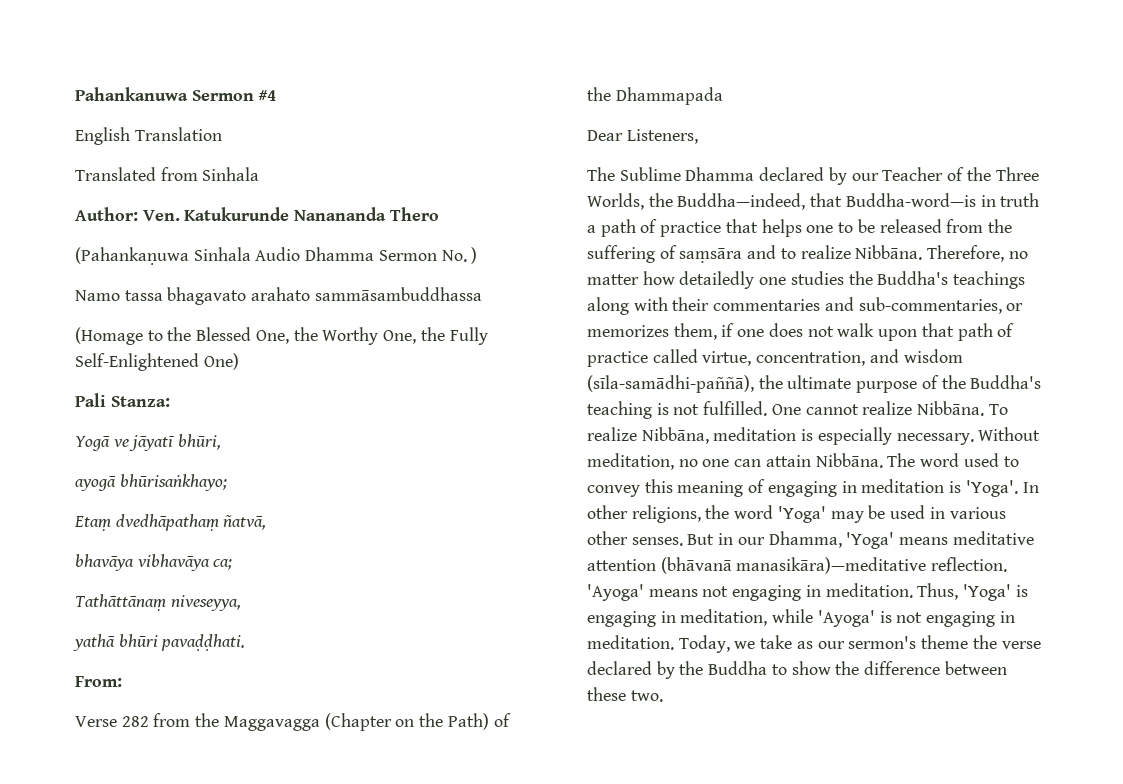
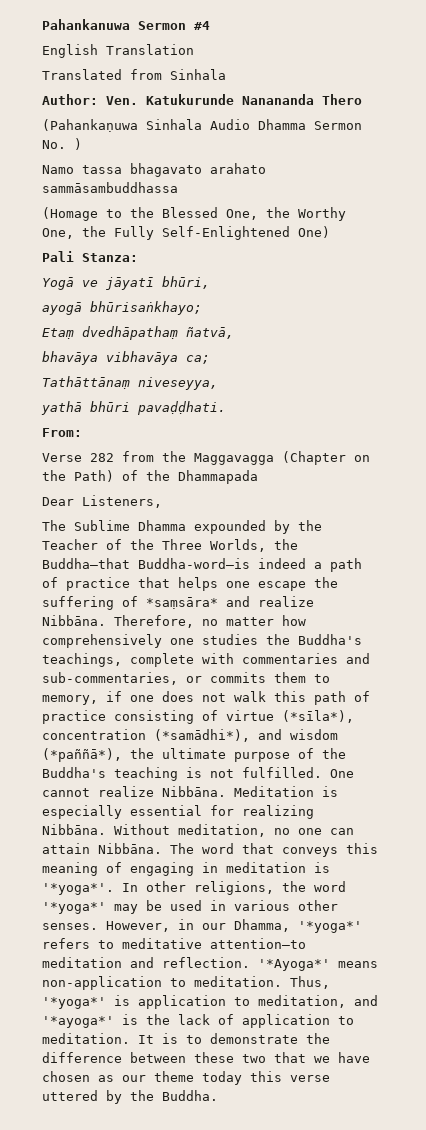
[759,167,879,185] declared by our -> [194,520,322,534] expounded by the
[677,193,1040,210] Buddha—indeed, that Buddha-word—is in truth -> [42,558,306,569] Buddha—that Buddha-word—is indeed
[838,219,1012,233] [587,245,796,263] to be released from the suffering of saṃsāra and to -> [258,577,338,591] [42,596,250,610] escape the suffering of *saṃsāra* and
[679,271,755,289] detailedly -> [42,634,162,648] comprehensively
[953,271,1026,289] [587,297,1024,315] [587,323,717,340] teachings along with their commentaries and sub-commentaries, or memorizes them, -> [42,653,370,667] [42,672,330,685] [42,695,98,705] teachings, complete with commentaries and sub-commentaries, or commits them to memory,
[878,323,1015,341] [587,349,866,367] upon that path of practice called virtue, concentration, -> [274,691,370,705] [42,710,354,724] [42,729,250,742] this path of practice consisting of virtue (*sīla*), concentration (*samādhi*),
[587,375,754,393] (sīla-samādhi-paññā), -> [42,748,122,762] (*paññā*),
[988,404,1008,415] [587,427,974,445] To realize Nibbāna, meditation is especially necessary. -> [234,786,338,797] [42,805,314,819] [42,824,106,835] Meditation is especially essential for realizing Nibbāna.
[963,453,1019,467] [587,485,640,497] used to convey -> [242,843,338,857] that conveys
[965,480,1018,497] 'Yoga'. -> [42,883,114,895] '*yoga*'.
[777,506,826,523] 'Yoga' -> [42,902,106,914] '*yoga*'
[687,534,715,545] But -> [106,921,170,932] However,
[846,531,1034,549] [587,557,1008,574] [587,583,1028,601] [587,609,1015,627] [587,635,1041,653] [587,661,1007,679] [587,687,663,702] 'Yoga' means meditative attention (bhāvanā manasikāra)—meditative reflection. 'Ayoga' means not engaging in meditation. Thus, 'Yoga' is engaging in meditation, while 'Ayoga' is not engaging in meditation. Today, we take as our sermon's theme the verse declared by the Buddha to show the difference between these two. -> [298,921,362,933] [42,938,306,949] [42,957,378,971] [42,976,330,990] [42,995,378,1009] [42,1014,354,1028] [42,1033,330,1044] [42,1052,370,1063] [42,1071,330,1085] [42,1090,218,1104] '*yoga*' refers to meditative attention—to meditation and reflection. '*Ayoga*' means non-application to meditation. Thus, '*yoga*' is application to meditation, and '*ayoga*' is the lack of application to meditation. It is to demonstrate the difference between these two that we have chosen as our theme today this verse uttered by the Buddha.

